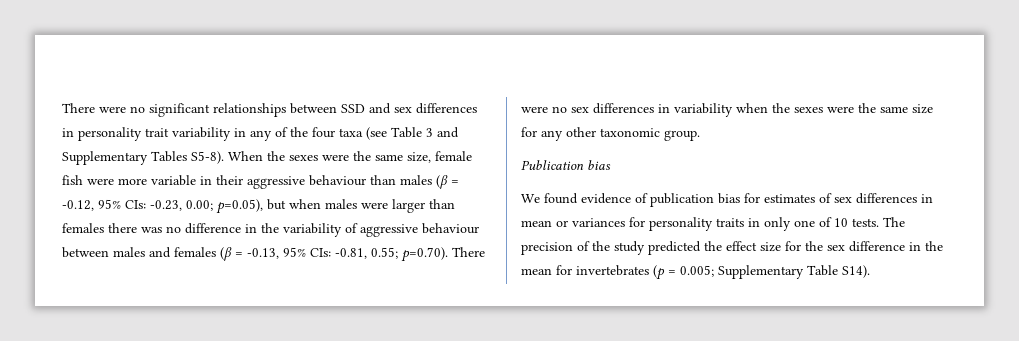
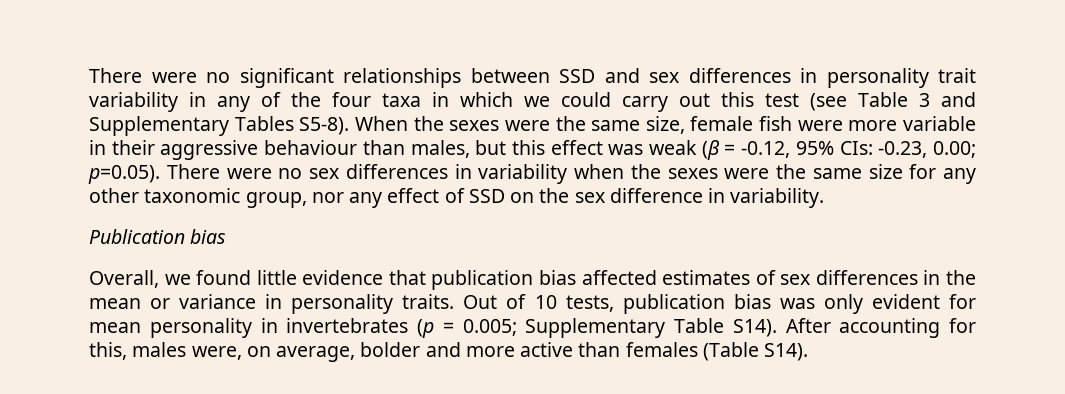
(363, 132) none -> [432,92,799,112] in which we could carry out this test
[400,175,432,185] males -> [410,140,698,158] males, but this effect was weak
[216,199,455,214] [62,223,479,237] [62,247,448,262] p=0.05), but when males were larger than females there was no difference in the variability of aggressive behaviour between males and females (β = -0.13, 95% CIs: -0.81, 0.55; p=0.70). -> [88,165,160,184] p=0.05).
[664,130,700,141] [521,160,611,170] [521,193,760,207] group. // Publication bias // We found evidence of publication bias for -> [245,188,825,208] [89,229,227,244] [89,270,657,290] group, nor any effect of SSD on the sex difference in variability. // Publication bias // Overall, we found little evidence that publication bias affected
(933, 198) none -> [945,270,976,285] the
[572,217,905,231] [521,241,943,255] [521,265,572,275] variances for personality traits in only one of 10 tests. The precision of the study predicted the effect size for the sex difference in the mean for -> [179,294,977,314] [89,318,278,338] variance in personality traits. Out of 10 tests, publication bias was only evident for mean personality in
(870, 271) none -> [785,318,976,338] [89,342,809,362] After accounting for this, males were, on average, bolder and more active than females (Table S14).

